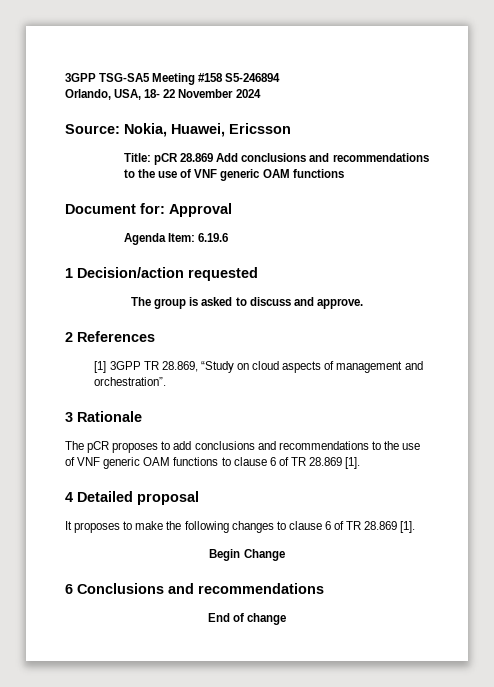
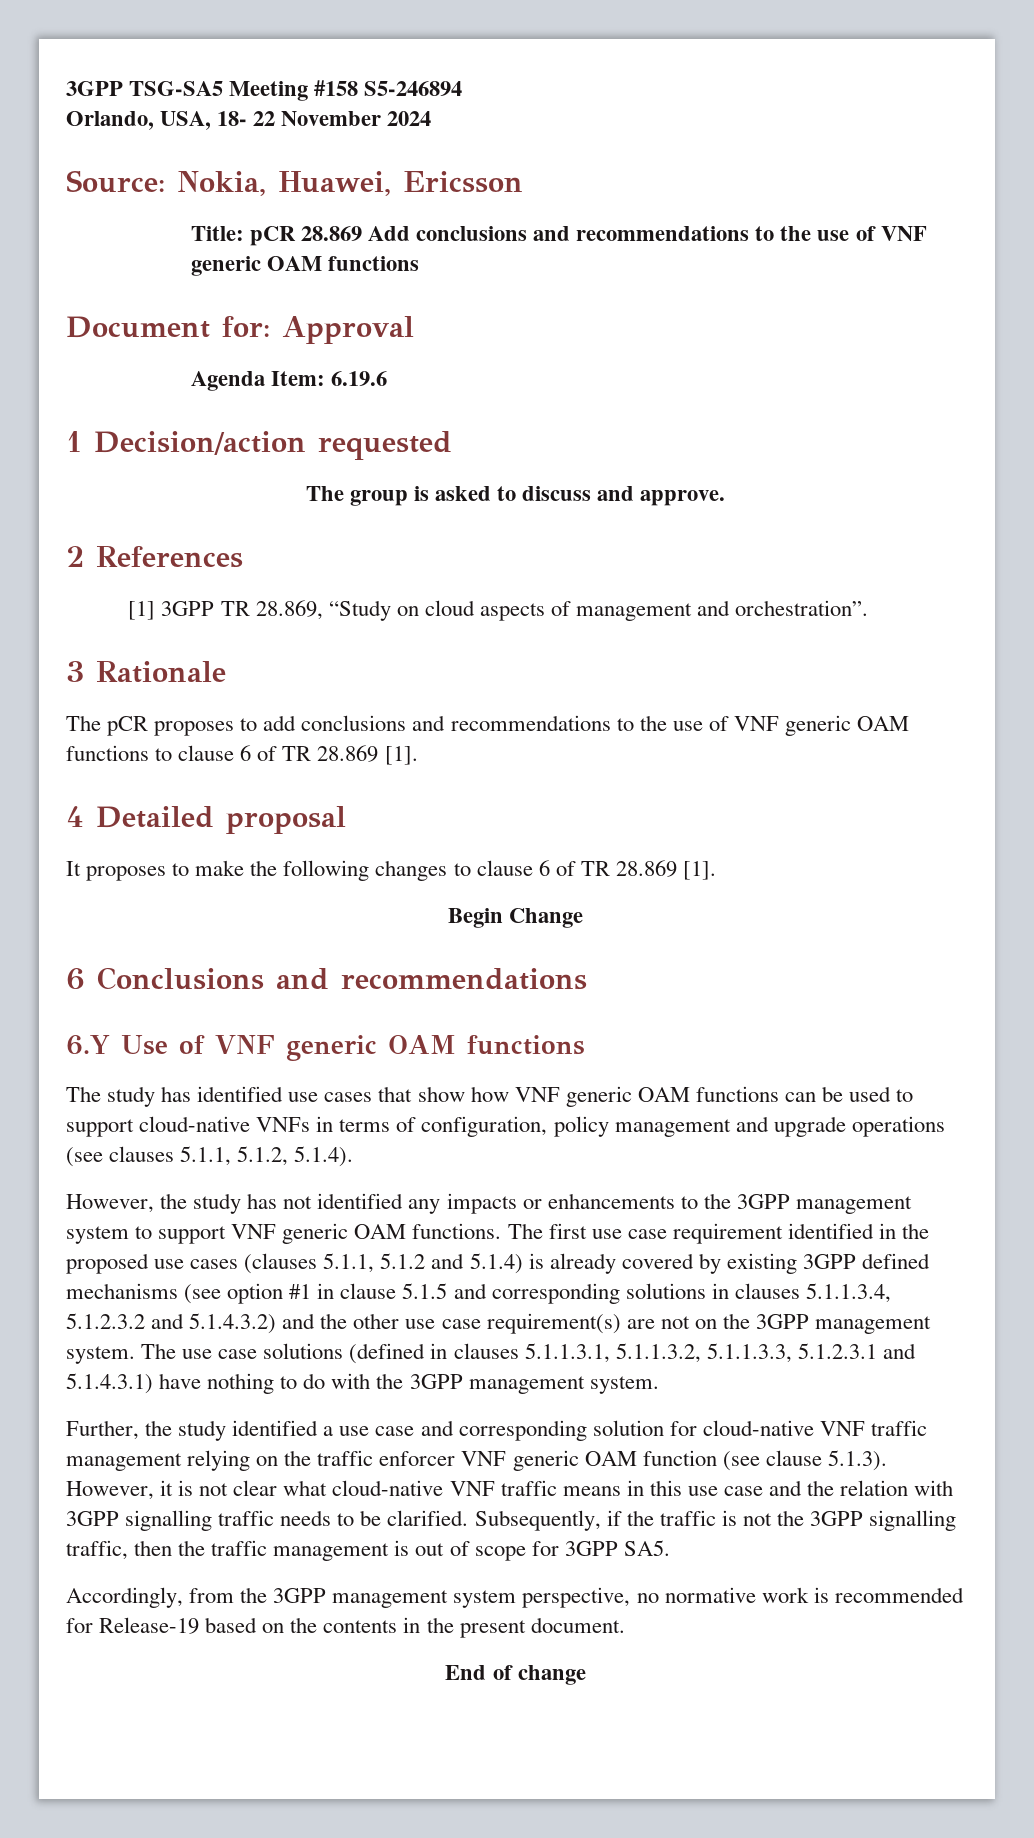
(324, 588) none -> [66,1035,585,1061] [66,1086,914,1107] [66,1116,945,1137] [66,1146,354,1167] [66,1193,912,1214] [66,1223,930,1244] [66,1253,931,1274] [66,1283,891,1304] [66,1313,932,1334] [66,1343,916,1364] [66,1373,659,1394] [66,1420,927,1441] [66,1450,887,1471] [66,1480,954,1500] [66,1510,957,1531] [66,1540,670,1561] [66,1587,964,1608] [66,1617,625,1638] // 6.Y Use of VNF generic OAM functions // The study has identified use cases that show how VNF generic OAM functions can be used to support cloud-native VNFs in terms of configuration, policy management and upgrade operations (see clauses 5.1.1, 5.1.2, 5.1.4). // However, the study has not identified any impacts or enhancements to the 3GPP management system to support VNF generic OAM functions. The first use case requirement identified in the proposed use cases (clauses 5.1.1, 5.1.2 and 5.1.4) is already covered by existing 3GPP defined mechanisms (see option #1 in clause 5.1.5 and corresponding solutions in clauses 5.1.1.3.4, 5.1.2.3.2 and 5.1.4.3.2) and the other use case requirement(s) are not on the 3GPP management system. The use case solutions (defined in clauses 5.1.1.3.1, 5.1.1.3.2, 5.1.1.3.3, 5.1.2.3.1 and 5.1.4.3.1) have nothing to do with the 3GPP management system. // Further, the study identified a use case and corresponding solution for cloud-native VNF traffic management relying on the traffic enforcer VNF generic OAM function (see clause 5.1.3). However, it is not clear what cloud-native VNF traffic means in this use case and the relation with 3GPP signalling traffic needs to be clarified. Subsequently, if the traffic is not the 3GPP signalling traffic, then the traffic management is out of scope for 3GPP SA5. // Accordingly, from the 3GPP management system perspective, no normative work is recommended for Release-19 based on the contents in the present document.

